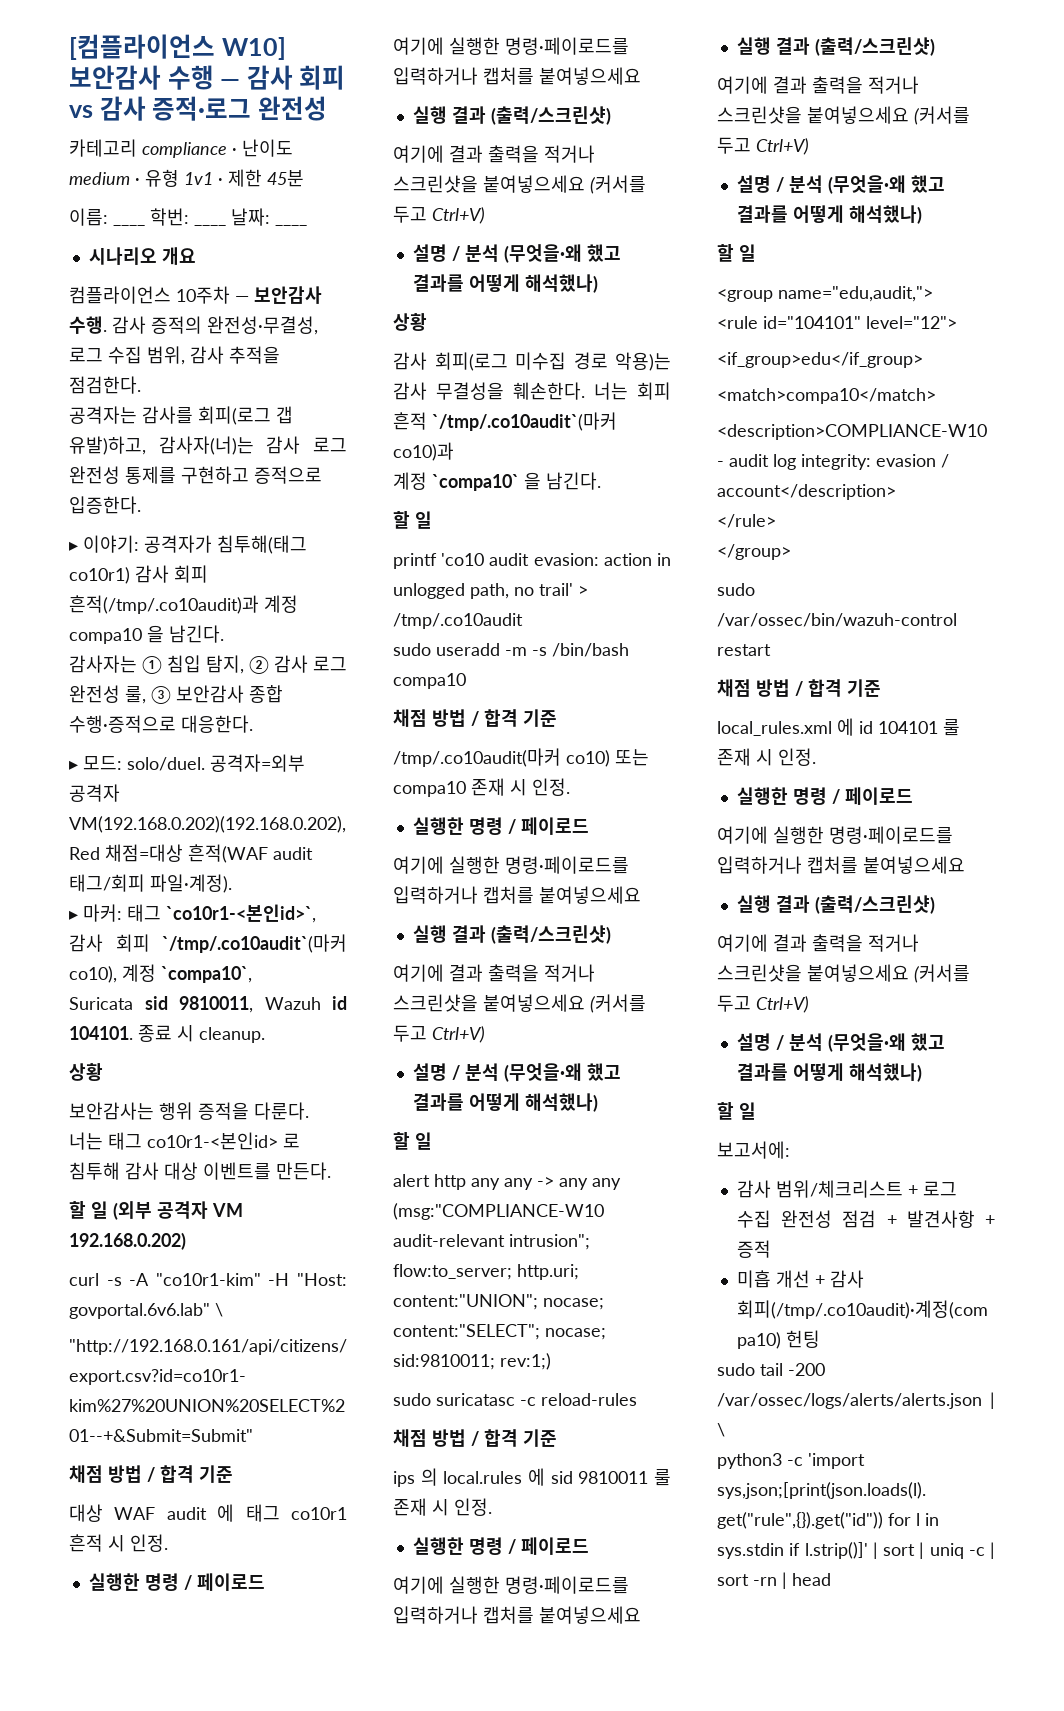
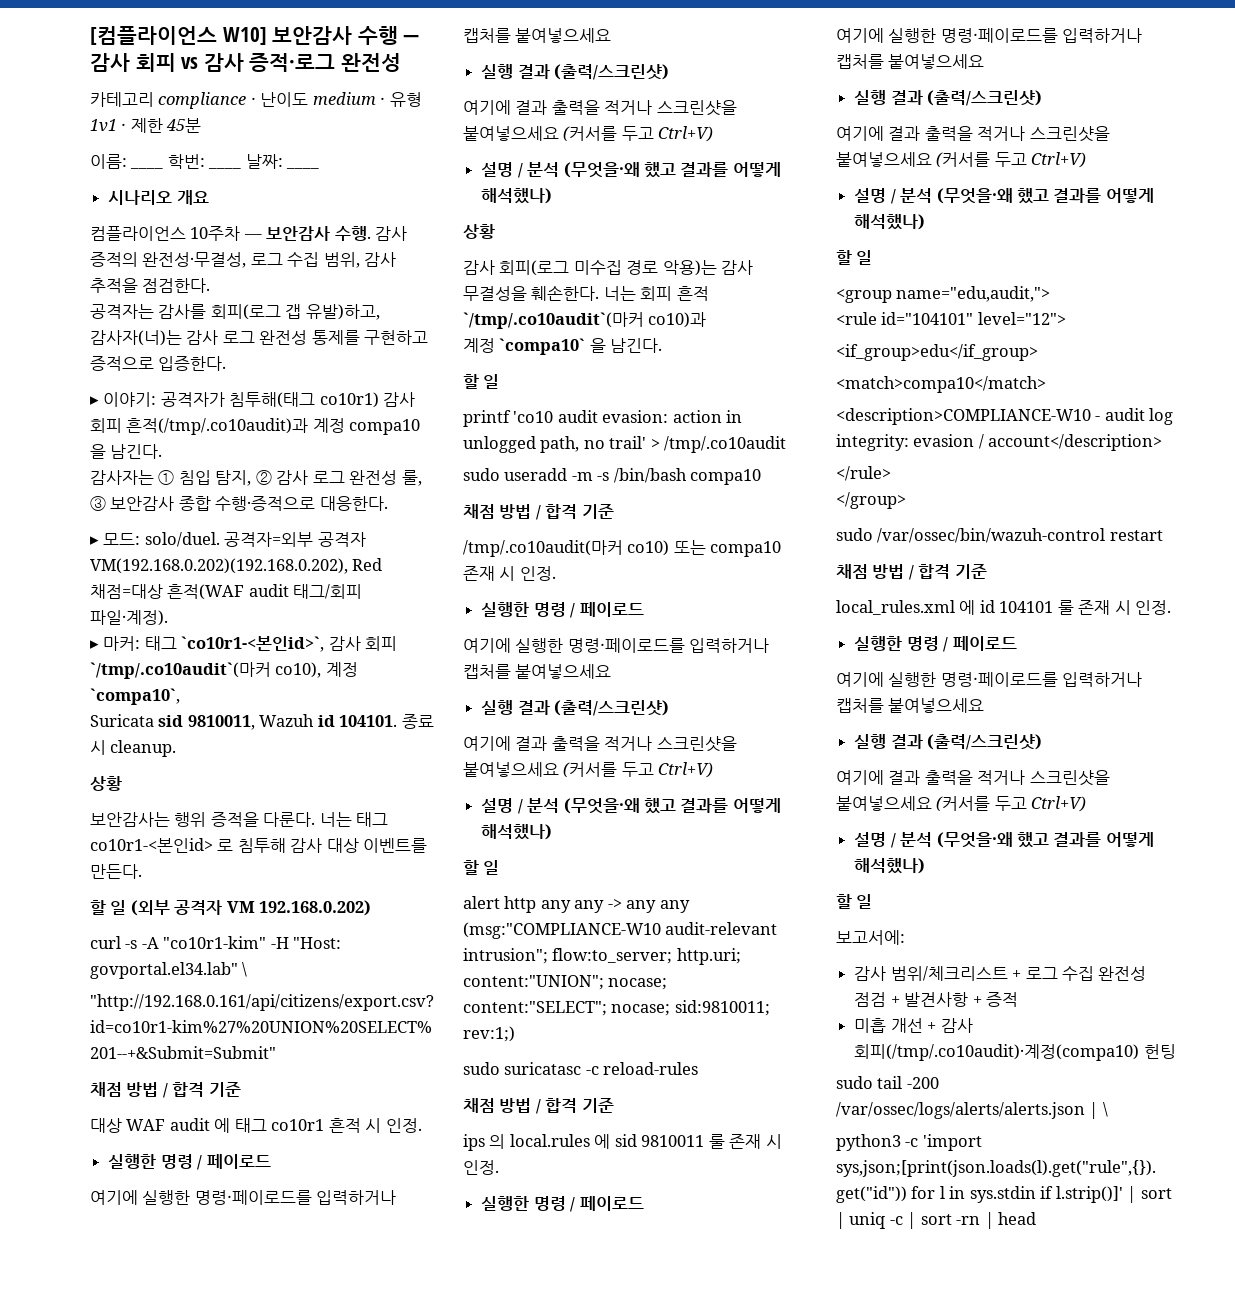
[69,1303,210,1319] govportal.6v6.lab" -> [90,962,238,979] govportal.el34.lab"

